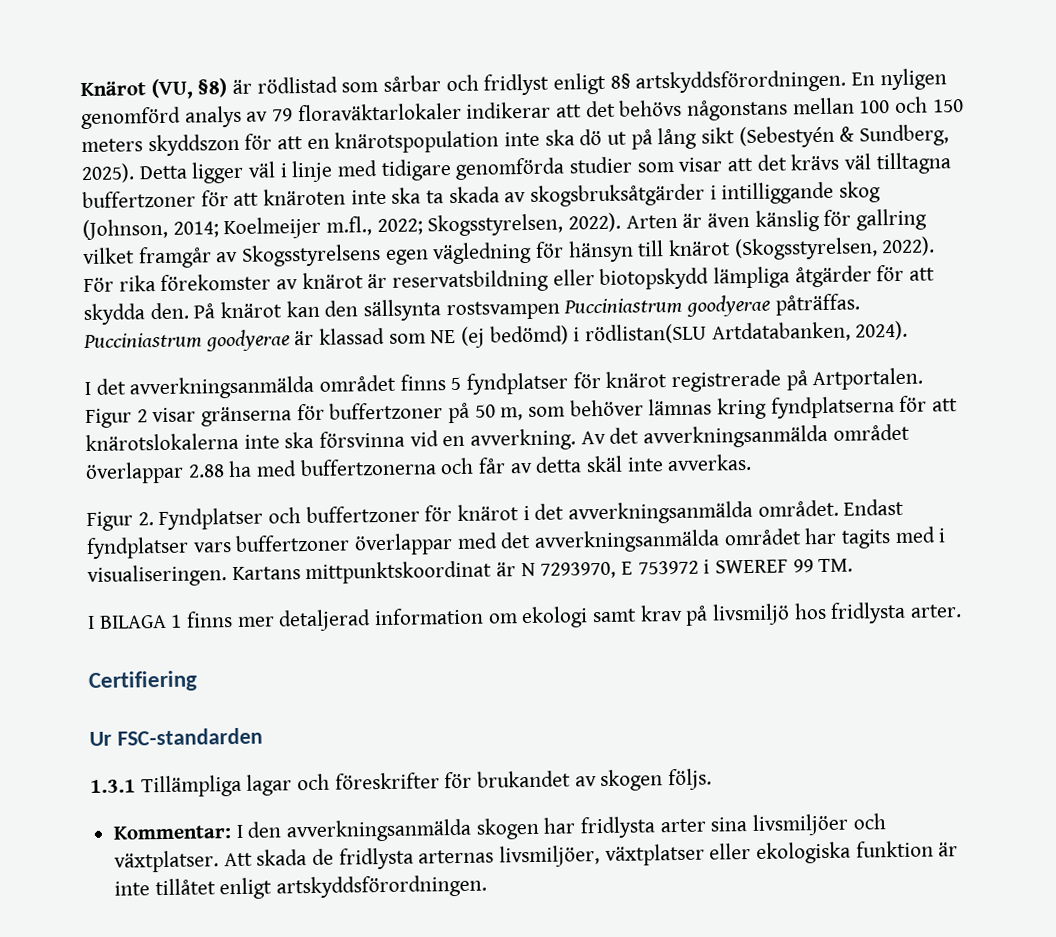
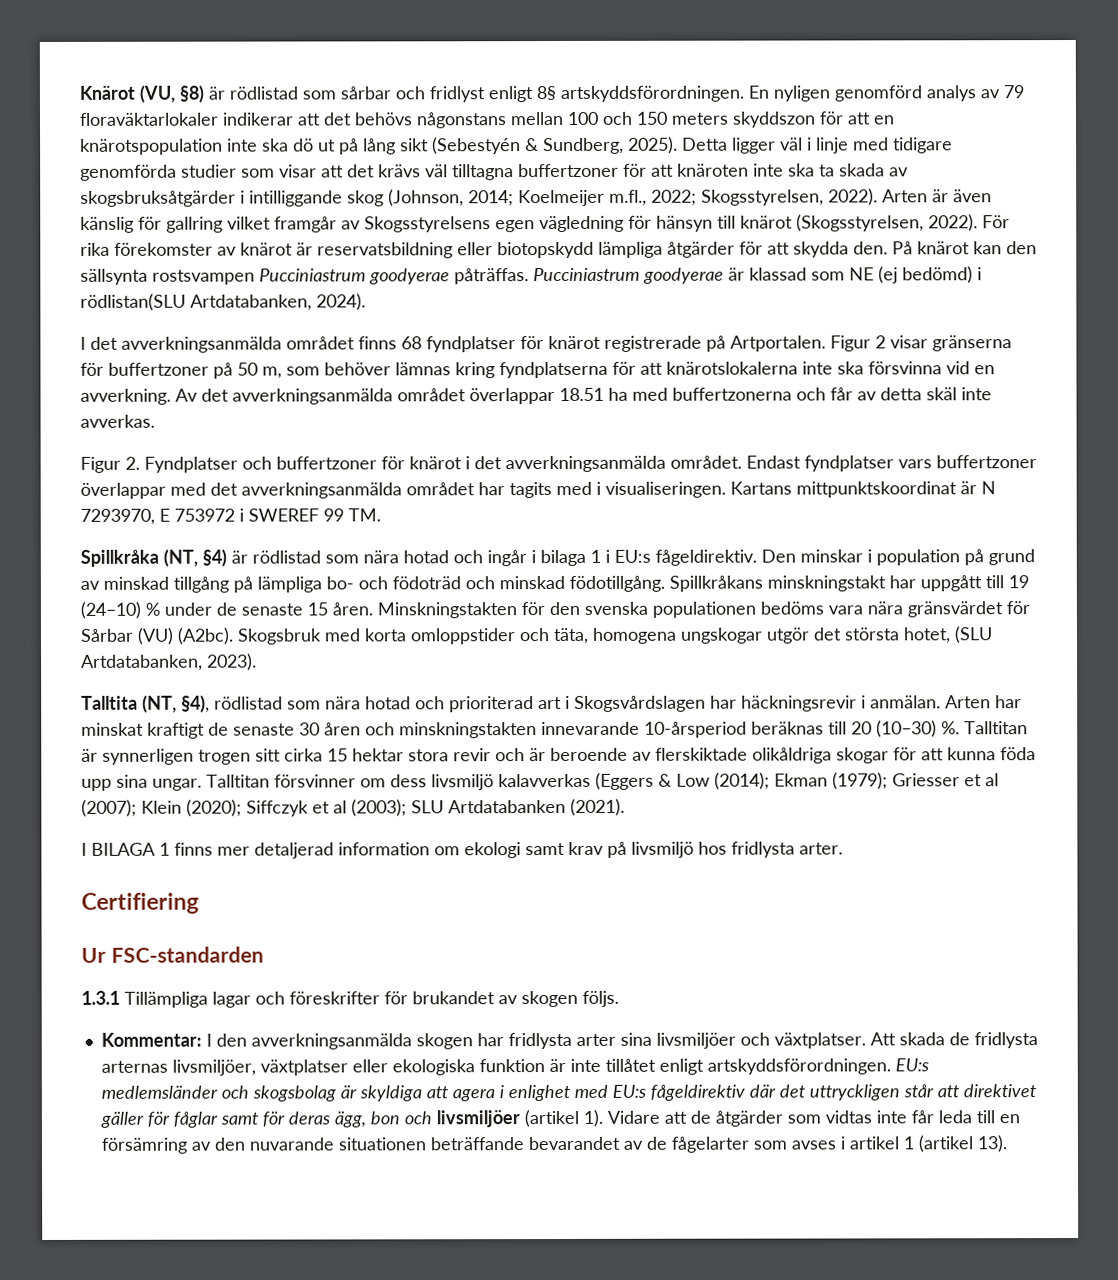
[450,376,462,391] 5 -> [401,336,422,350] 68
[187,464,225,478] 2.88 -> [559,387,604,401] 18.51
(854, 565) none -> [80,548,1035,567] [80,575,1029,593] [80,601,1030,619] [80,626,993,645] [81,653,257,671] [81,694,1022,713] [81,720,1028,739] [81,747,1036,765] [81,772,999,791] [81,798,625,817] // Spillkråka (NT, §4) är rödlistad som nära hotad och ingår i bilaga 1 i EU:s fågeldirektiv. Den minskar i population på grund av minskad tillgång på lämpliga bo- och födoträd och minskad födotillgång. Spillkråkans minskningstakt har uppgått till 19 (24–10) % under de senaste 15 åren. Minskningstakten för den svenska populationen bedöms vara nära gränsvärdet för Sårbar (VU) (A2bc). Skogsbruk med korta omloppstider och täta, homogena ungskogar utgör det största hotet, (SLU Artdatabanken, 2023). // Talltita (NT, §4), rödlistad som nära hotad och prioriterad art i Skogsvårdslagen har häckningsrevir i anmälan. Arten har minskat kraftigt de senaste 30 åren och minskningstakten innevarande 10-årsperiod beräknas till 20 (10–30) %. Talltitan är synnerligen trogen sitt cirka 15 hektar stora revir och är beroende av flerskiktade olikåldriga skogar för att kunna föda upp sina ungar. Talltitan försvinner om dess livsmiljö kalavverkas (Eggers & Low (2014); Ekman (1979); Griesser et al (2007); Klein (2020); Siffczyk et al (2003); SLU Artdatabanken (2021).
(488, 886) none -> [894,1058,929,1072] [100,1084,1037,1102] [99,1109,1020,1128] [100,1135,1007,1154] EU:s medlemsländer och skogsbolag är skyldiga att agera i enlighet med EU:s fågeldirektiv där det uttryckligen står att direktivet gäller för fåglar samt för deras ägg, bon och livsmiljöer (artikel 1). Vidare att de åtgärder som vidtas inte får leda till en försämring av den nuvarande situationen beträffande bevarandet av de fågelarter som avses i artikel 1 (artikel 13).

